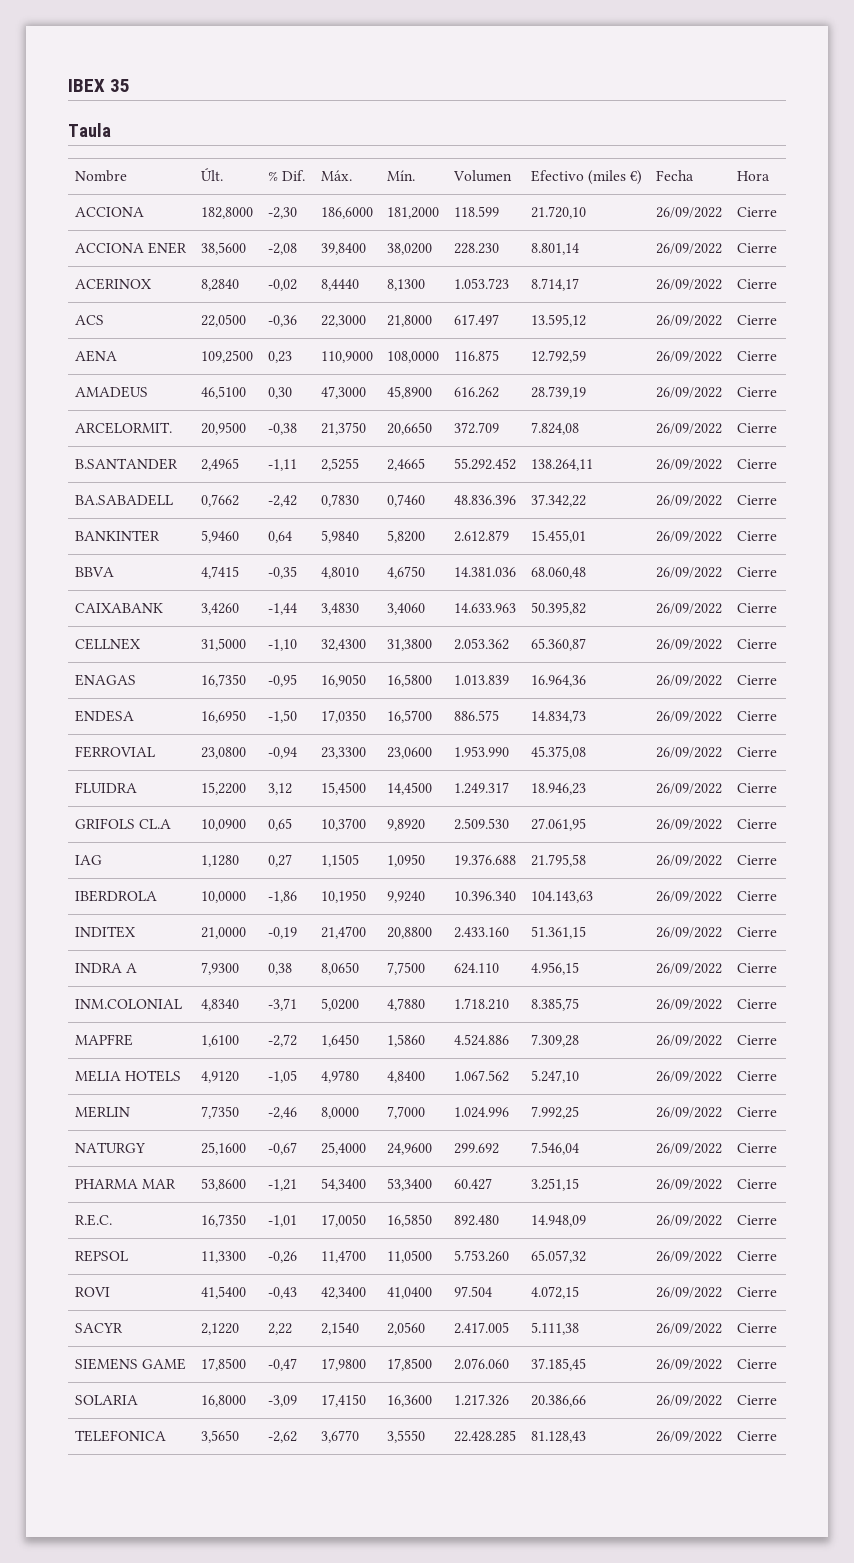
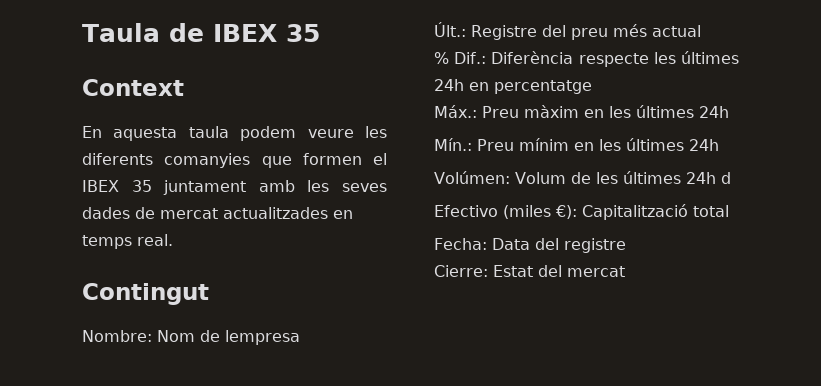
(68, 85) none -> [82,23,204,42] Taula de
[68,123,111,137] [74,170,127,182] [200,168,223,181] [267,170,306,181] [320,170,352,181] [386,170,415,181] [452,170,512,182] [530,170,643,185] [655,170,694,181] [736,171,770,181] [74,207,144,217] [200,207,253,219] [267,207,297,219] [320,207,373,219] [386,207,439,219] [453,206,499,217] [530,206,586,219] [655,207,722,218] [736,207,777,217] [74,242,188,254] [200,242,246,255] [267,243,297,255] [320,243,366,255] [386,243,432,255] [453,243,499,254] [530,243,579,255] [655,243,722,254] [736,243,777,253] [74,278,151,290] [200,279,239,291] [267,279,297,291] [320,279,359,291] [386,279,425,291] [453,278,509,290] [530,278,579,291] [655,279,722,290] [736,279,777,289] [74,315,104,325] [200,314,246,327] [267,315,297,327] [320,315,366,327] [386,315,432,327] [453,314,499,325] [530,314,586,327] [655,315,722,326] [736,315,777,325] [74,350,117,362] [200,350,253,363] [267,351,292,363] [320,351,373,363] [386,351,439,363] [453,350,499,361] [530,350,586,363] [655,351,722,362] [736,351,777,361] [74,386,148,398] [200,386,246,399] [267,387,292,399] [320,386,366,399] [386,386,432,399] [453,387,499,398] [530,386,586,399] [655,387,722,398] [736,387,777,397] [74,422,172,434] [200,422,246,435] [267,423,297,435] [320,422,366,435] [386,422,432,435] [453,422,499,434] [530,422,579,435] [655,423,722,434] [736,423,777,433] [74,458,178,470] [200,458,239,471] [267,459,297,471] [320,458,359,471] [386,458,425,471] [453,458,516,470] [530,459,593,471] [655,459,722,470] [736,459,777,469] [74,494,173,506] [200,494,239,507] [267,495,297,507] [320,494,359,507] [386,494,425,507] [453,495,516,505] [530,494,586,507] [655,495,722,506] [736,495,777,505] [74,530,160,542] [200,530,239,543] [267,531,292,543] [320,530,359,543] [386,530,425,543] [453,530,509,542] [530,530,586,543] [655,531,722,542] [736,531,777,541] [74,567,114,577] [200,566,239,579] [267,566,297,579] [320,567,359,579] [386,566,425,579] [453,567,516,577] [530,567,586,579] [655,567,722,578] [736,567,777,577] [74,603,163,613] [200,603,239,615] [267,603,297,615] [320,603,359,615] [386,603,425,615] [453,603,516,613] [530,602,586,615] [655,603,722,614] [736,603,777,613] [74,638,140,650] [200,638,246,651] [267,639,297,651] [320,639,366,651] [386,639,432,651] [453,638,509,650] [530,638,586,651] [655,639,722,650] [736,639,777,649] [74,674,136,686] [200,674,246,687] [267,674,297,687] [320,674,366,687] [386,674,432,687] [453,675,509,685] [530,675,586,687] [655,675,722,686] [736,675,777,685] [74,710,134,722] [200,710,246,723] [267,710,297,723] [320,710,366,723] [386,710,432,723] [453,710,499,721] [530,710,586,723] [655,711,722,722] [736,711,777,721] [74,746,155,758] [200,747,246,759] [267,747,297,759] [320,747,366,759] [386,747,432,759] [453,746,509,757] [530,746,586,759] [655,747,722,758] [736,747,777,757] [74,782,137,793] [200,782,246,795] [267,783,292,795] [320,782,366,795] [386,782,432,795] [453,782,509,794] [530,783,586,795] [655,783,722,794] [736,783,777,793] [74,818,172,829] [200,819,246,831] [267,818,292,831] [320,818,366,831] [386,819,425,831] [453,818,509,830] [530,818,586,831] [655,819,722,830] [736,819,777,829] [74,855,102,865] [200,855,239,867] [267,854,292,867] [320,854,359,867] [386,854,425,867] [453,854,516,865] [530,854,586,867] [655,855,722,866] [736,855,777,865] [74,890,157,902] [200,891,246,903] [267,891,297,903] [320,890,366,903] [386,891,425,903] [453,891,516,901] [530,891,593,903] [655,891,722,902] [736,891,777,901] [74,926,135,938] [200,927,246,939] [267,927,297,939] [320,926,366,939] [386,927,432,939] [453,927,509,938] [530,926,586,939] [655,927,722,938] [736,927,777,937] [74,963,138,973] [200,962,239,975] [267,963,292,975] [320,962,359,975] [386,962,425,975] [453,963,499,974] [530,962,579,975] [655,963,722,974] [736,963,777,973] [74,999,182,1009] [200,999,239,1011] [267,998,297,1011] [320,998,359,1011] [386,998,425,1011] [453,998,509,1010] [530,998,579,1011] [655,999,722,1010] [736,999,777,1009] [74,1034,133,1046] [200,1035,239,1047] [267,1034,297,1047] [320,1034,359,1047] [386,1034,425,1047] [453,1034,509,1046] [530,1034,579,1047] [655,1035,722,1046] [736,1035,777,1045] [74,1070,182,1082] [200,1071,239,1083] [267,1070,297,1083] [320,1070,359,1083] [386,1071,425,1083] [453,1070,509,1082] [530,1070,579,1083] [655,1071,722,1082] [736,1071,777,1081] [74,1106,130,1118] [200,1106,239,1119] [267,1107,297,1119] [320,1107,359,1119] [386,1106,425,1119] [453,1107,509,1118] [530,1106,579,1119] [655,1107,722,1118] [736,1107,777,1117] [74,1142,145,1153] [200,1142,246,1155] [267,1142,297,1155] [320,1142,366,1155] [386,1143,432,1155] [453,1143,499,1154] [530,1142,579,1155] [655,1143,722,1154] [736,1143,777,1153] [74,1179,177,1189] [200,1178,246,1191] [267,1179,297,1191] [320,1178,366,1191] [386,1178,432,1191] [453,1178,492,1190] [530,1178,579,1191] [655,1179,722,1190] [736,1179,777,1189] [74,1214,112,1226] [200,1214,246,1227] [267,1215,297,1227] [320,1214,366,1227] [386,1214,432,1227] [453,1215,499,1226] [530,1215,586,1227] [655,1215,722,1226] [736,1215,777,1225] [74,1250,128,1262] [200,1251,246,1263] [267,1251,297,1263] [320,1250,366,1263] [386,1250,432,1263] [453,1250,509,1262] [530,1250,586,1263] [655,1251,722,1262] [736,1251,777,1261] [74,1287,110,1297] [200,1286,246,1299] [267,1287,297,1299] [320,1287,366,1299] [386,1287,432,1299] [453,1286,492,1297] [530,1286,579,1299] [655,1287,722,1298] [736,1287,777,1297] [74,1323,123,1333] [200,1323,239,1335] [267,1323,292,1335] [320,1322,359,1335] [386,1322,425,1335] [453,1322,509,1334] [530,1322,579,1335] [655,1323,722,1334] [736,1323,777,1333] [74,1358,187,1370] [200,1358,246,1371] [267,1358,297,1371] [320,1358,366,1371] [386,1358,432,1371] [453,1358,509,1370] [530,1358,586,1371] [655,1359,722,1370] [736,1359,777,1369] [74,1395,138,1405] [200,1395,246,1407] [267,1395,297,1407] [320,1394,366,1407] [386,1395,432,1407] [453,1394,509,1406] [530,1395,586,1407] [655,1395,722,1406] [736,1395,777,1405] [74,1430,166,1442] [200,1430,239,1443] [267,1431,297,1443] [320,1430,359,1443] [386,1430,425,1443] [453,1430,516,1442] [530,1431,586,1443] [655,1431,722,1442] [736,1431,777,1441] Taula // Nombre | Últ. | % Dif. | Máx. | Mín. | Volumen | Efectivo (miles €) | Fecha | Hora // ACCIONA | 182,8000 | -2,30 | 186,6000 | 181,2000 | 118.599 | 21.720,10 | 26/09/2022 | Cierre // ACCIONA ENER | 38,5600 | -2,08 | 39,8400 | 38,0200 | 228.230 | 8.801,14 | 26/09/2022 | Cierre // ACERINOX | 8,2840 | -0,02 | 8,4440 | 8,1300 | 1.053.723 | 8.714,17 | 26/09/2022 | Cierre // ACS | 22,0500 | -0,36 | 22,3000 | 21,8000 | 617.497 | 13.595,12 | 26/09/2022 | Cierre // AENA | 109,2500 | 0,23 | 110,9000 | 108,0000 | 116.875 | 12.792,59 | 26/09/2022 | Cierre // AMADEUS | 46,5100 | 0,30 | 47,3000 | 45,8900 | 616.262 | 28.739,19 | 26/09/2022 | Cierre // ARCELORMIT. | 20,9500 | -0,38 | 21,3750 | 20,6650 | 372.709 | 7.824,08 | 26/09/2022 | Cierre // B.SANTANDER | 2,4965 | -1,11 | 2,5255 | 2,4665 | 55.292.452 | 138.264,11 | 26/09/2022 | Cierre // BA.SABADELL | 0,7662 | -2,42 | 0,7830 | 0,7460 | 48.836.396 | 37.342,22 | 26/09/2022 | Cierre // BANKINTER | 5,9460 | 0,64 | 5,9840 | 5,8200 | 2.612.879 | 15.455,01 | 26/09/2022 | Cierre // BBVA | 4,7415 | -0,35 | 4,8010 | 4,6750 | 14.381.036 | 68.060,48 | 26/09/2022 | Cierre // CAIXABANK | 3,4260 | -1,44 | 3,4830 | 3,4060 | 14.633.963 | 50.395,82 | 26/09/2022 | Cierre // CELLNEX | 31,5000 | -1,10 | 32,4300 | 31,3800 | 2.053.362 | 65.360,87 | 26/09/2022 | Cierre // ENAGAS | 16,7350 | -0,95 | 16,9050 | 16,5800 | 1.013.839 | 16.964,36 | 26/09/2022 | Cierre // ENDESA | 16,6950 | -1,50 | 17,0350 | 16,5700 | 886.575 | 14.834,73 | 26/09/2022 | Cierre // FERROVIAL | 23,0800 | -0,94 | 23,3300 | 23,0600 | 1.953.990 | 45.375,08 | 26/09/2022 | Cierre // FLUIDRA | 15,2200 | 3,12 | 15,4500 | 14,4500 | 1.249.317 | 18.946,23 | 26/09/2022 | Cierre // GRIFOLS CL.A | 10,0900 | 0,65 | 10,3700 | 9,8920 | 2.509.530 | 27.061,95 | 26/09/2022 | Cierre // IAG | 1,1280 | 0,27 | 1,1505 | 1,0950 | 19.376.688 | 21.795,58 | 26/09/2022 | Cierre // IBERDROLA | 10,0000 | -1,86 | 10,1950 | 9,9240 | 10.396.340 | 104.143,63 | 26/09/2022 | Cierre // INDITEX | 21,0000 | -0,19 | 21,4700 | 20,8800 | 2.433.160 | 51.361,15 | 26/09/2022 | Cierre // INDRA A | 7,9300 | 0,38 | 8,0650 | 7,7500 | 624.110 | 4.956,15 | 26/09/2022 | Cierre // INM.COLONIAL | 4,8340 | -3,71 | 5,0200 | 4,7880 | 1.718.210 | 8.385,75 | 26/09/2022 | Cierre // MAPFRE | 1,6100 | -2,72 | 1,6450 | 1,5860 | 4.524.886 | 7.309,28 | 26/09/2022 | Cierre // MELIA HOTELS | 4,9120 | -1,05 | 4,9780 | 4,8400 | 1.067.562 | 5.247,10 | 26/09/2022 | Cierre // MERLIN | 7,7350 | -2,46 | 8,0000 | 7,7000 | 1.024.996 | 7.992,25 | 26/09/2022 | Cierre // NATURGY | 25,1600 | -0,67 | 25,4000 | 24,9600 | 299.692 | 7.546,04 | 26/09/2022 | Cierre // PHARMA MAR | 53,8600 | -1,21 | 54,3400 | 53,3400 | 60.427 | 3.251,15 | 26/09/2022 | Cierre // R.E.C. | 16,7350 | -1,01 | 17,0050 | 16,5850 | 892.480 | 14.948,09 | 26/09/2022 | Cierre // REPSOL | 11,3300 | -0,26 | 11,4700 | 11,0500 | 5.753.260 | 65.057,32 | 26/09/2022 | Cierre // ROVI | 41,5400 | -0,43 | 42,3400 | 41,0400 | 97.504 | 4.072,15 | 26/09/2022 | Cierre // SACYR | 2,1220 | 2,22 | 2,1540 | 2,0560 | 2.417.005 | 5.111,38 | 26/09/2022 | Cierre // SIEMENS GAME | 17,8500 | -0,47 | 17,9800 | 17,8500 | 2.076.060 | 37.185,45 | 26/09/2022 | Cierre // SOLARIA | 16,8000 | -3,09 | 17,4150 | 16,3600 | 1.217.326 | 20.386,66 | 26/09/2022 | Cierre // TELEFONICA | 3,5650 | -2,62 | 3,6770 | 3,5550 | 22.428.285 | 81.128,43 | 26/09/2022 | Cierre -> [82,79,184,96] [82,126,387,141] [82,153,387,168] [82,180,387,195] [82,207,353,219] [82,234,173,249] [82,283,209,305] [82,330,300,345] [434,22,701,40] [434,51,739,67] [434,79,592,94] [434,105,729,118] [434,138,719,151] [434,171,731,184] [434,204,729,220] [434,238,626,253] [434,265,625,277] Context // En aquesta taula podem veure les diferents comanyies que formen el IBEX 35 juntament amb les seves dades de mercat actualitzades en temps real. // Contingut // Nombre: Nom de lempresa // Últ.: Registre del preu més actual // % Dif.: Diferència respecte les últimes 24h en percentatge // Máx.: Preu màxim en les últimes 24h // Mín.: Preu mínim en les últimes 24h // Volúmen: Volum de les últimes 24h d // Efectivo (miles €): Capitalització total // Fecha: Data del registre // Cierre: Estat del mercat

